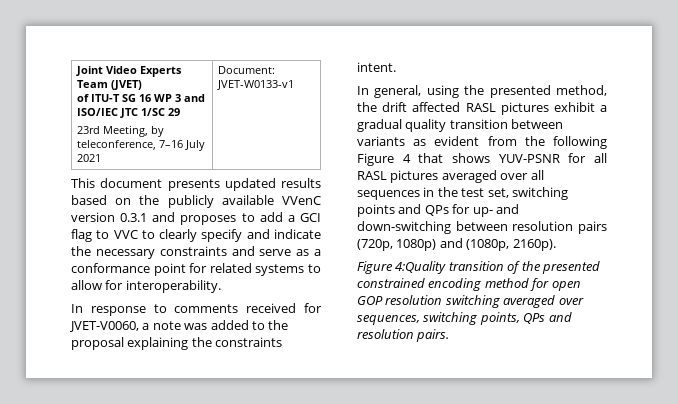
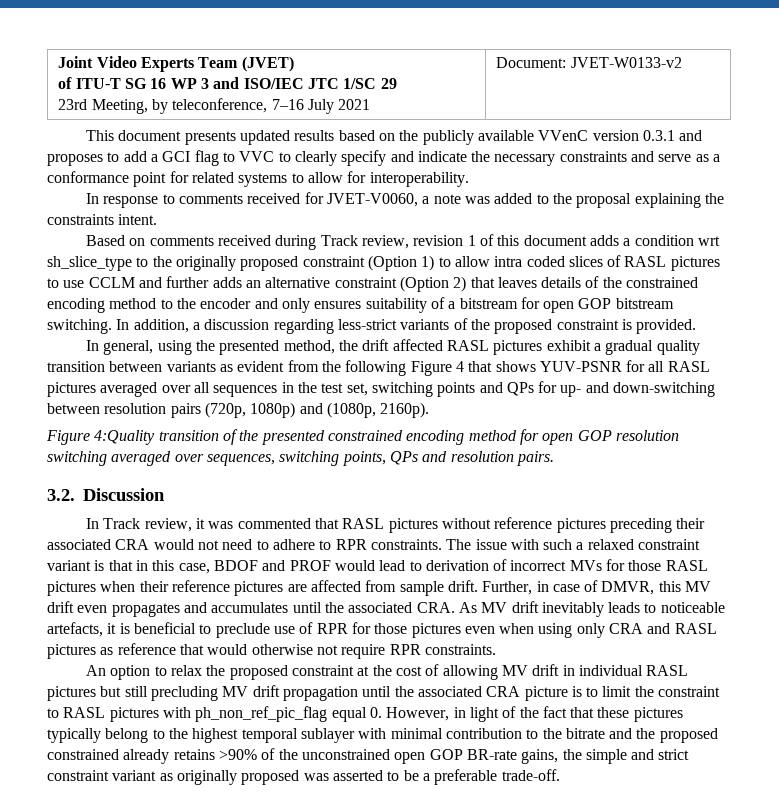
[217,80,295,90] JVET-W0133-v1 -> [570,57,682,68] JVET-W0133-v2
(396, 67) none -> [86,234,720,250] [47,255,720,271] [47,276,699,292] [47,297,674,313] [47,318,697,334] // Based on comments received during Track review, revision 1 of this document adds a condition wrt sh_slice_type to the originally proposed constraint (Option 1) to allow intra coded slices of RASL pictures to use CCLM and further adds an alternative constraint (Option 2) that leaves details of the constrained encoding method to the encoder and only ensures suitability of a bitstream for open GOP bitstream switching. In addition, a discussion regarding less-strict variants of the proposed constraint is provided.
(450, 335) none -> [47,488,165,501] [86,517,706,533] [47,539,701,550] [47,559,708,574] [47,580,712,596] [47,601,725,617] [47,622,717,638] [47,643,496,659] [86,664,689,680] [47,685,721,701] [47,706,683,722] [47,728,718,743] [47,748,690,764] [47,769,560,785] // 3.2. Discussion // In Track review, it was commented that RASL pictures without reference pictures preceding their associated CRA would not need to adhere to RPR constraints. The issue with such a relaxed constraint variant is that in this case, BDOF and PROF would lead to derivation of incorrect MVs for those RASL pictures when their reference pictures are affected from sample drift. Further, in case of DMVR, this MV drift even propagates and accumulates until the associated CRA. As MV drift inevitably leads to noticeable artefacts, it is beneficial to preclude use of RPR for those pictures even when using only CRA and RASL pictures as reference that would otherwise not require RPR constraints. // An option to relax the proposed constraint at the cost of allowing MV drift in individual RASL pictures but still precluding MV drift propagation until the associated CRA picture is to limit the constraint to RASL pictures with ph_non_ref_pic_flag equal 0. However, in light of the fact that these pictures typically belong to the highest temporal sublayer with minimal contribution to the bitrate and the proposed constrained already retains >90% of the unconstrained open GOP BR-rate gains, the simple and strict constraint variant as originally proposed was asserted to be a preferable trade-off.

